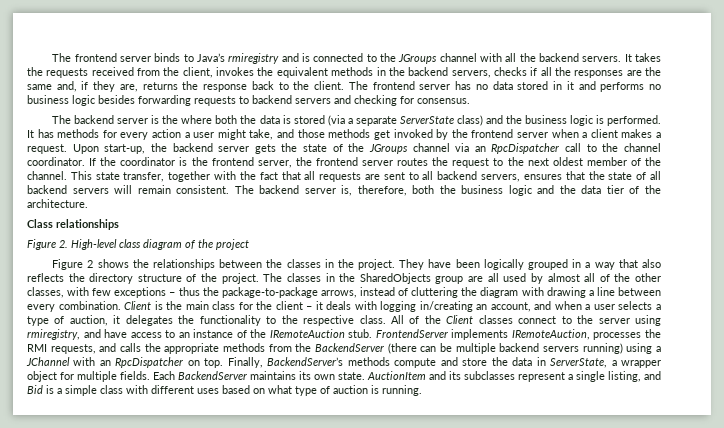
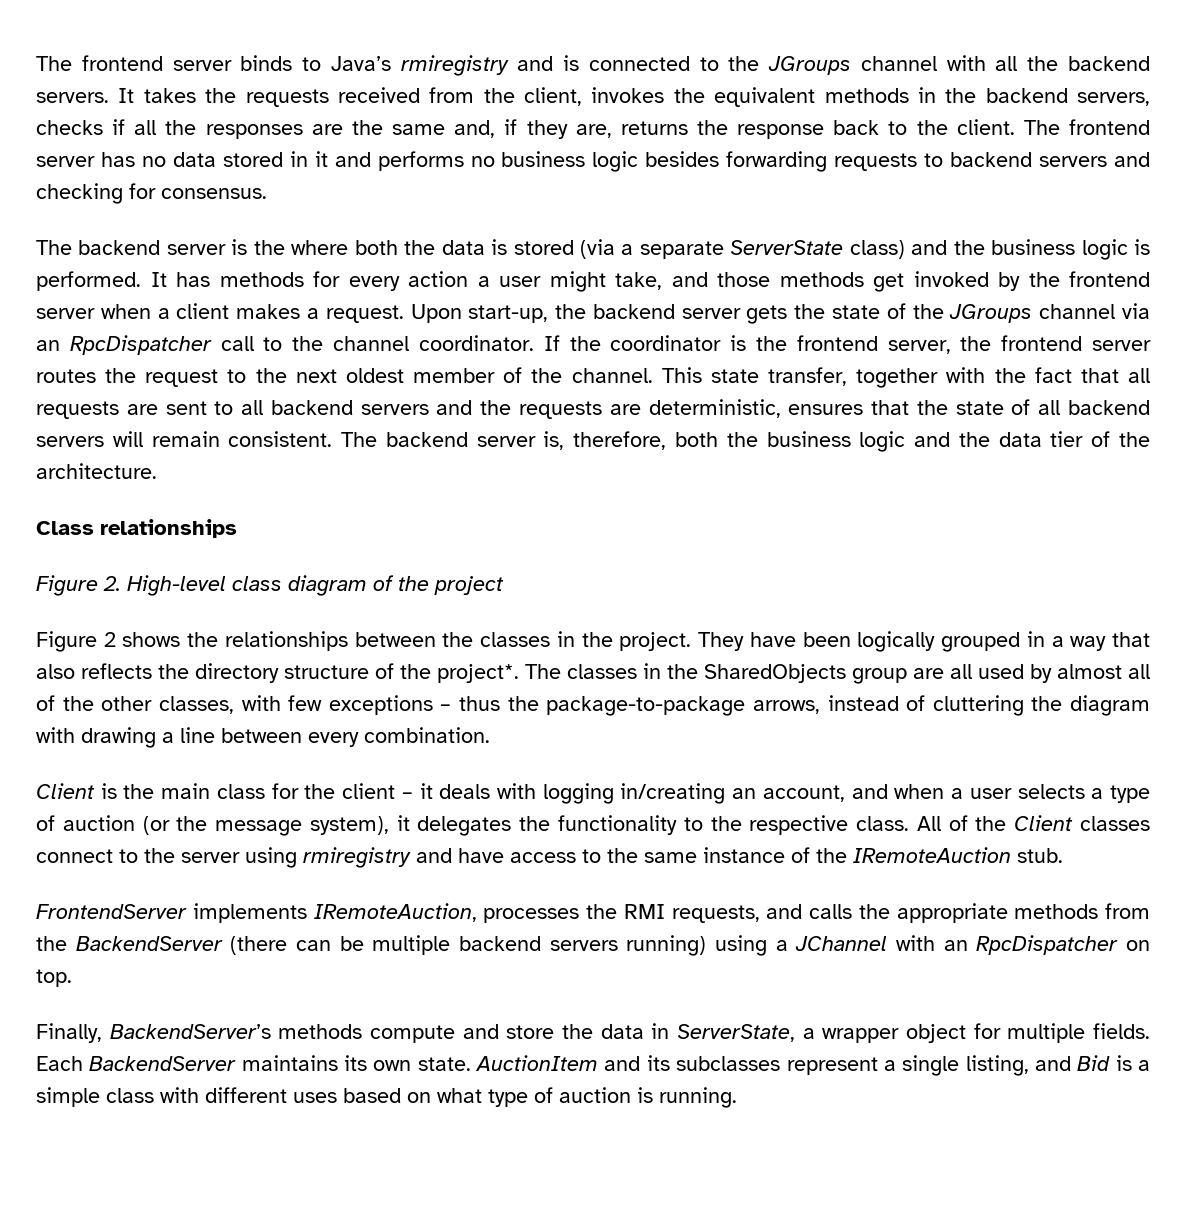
[481,174,521,182] servers, -> [360,399,781,419] servers and the requests are deterministic,
[221,273,259,284] project. -> [437,664,519,683] project*.
(121, 305) none -> (490, 735) //
[69,315,108,326] auction, -> [62,815,389,836] auction (or the message system),
[27,329,80,340] rmiregistry, -> [303,847,411,868] rmiregistry
[178,332,190,338] an -> [607,848,697,863] the same
(373, 333) none -> (1063, 855) //
(224, 363) none -> (72, 978) //

